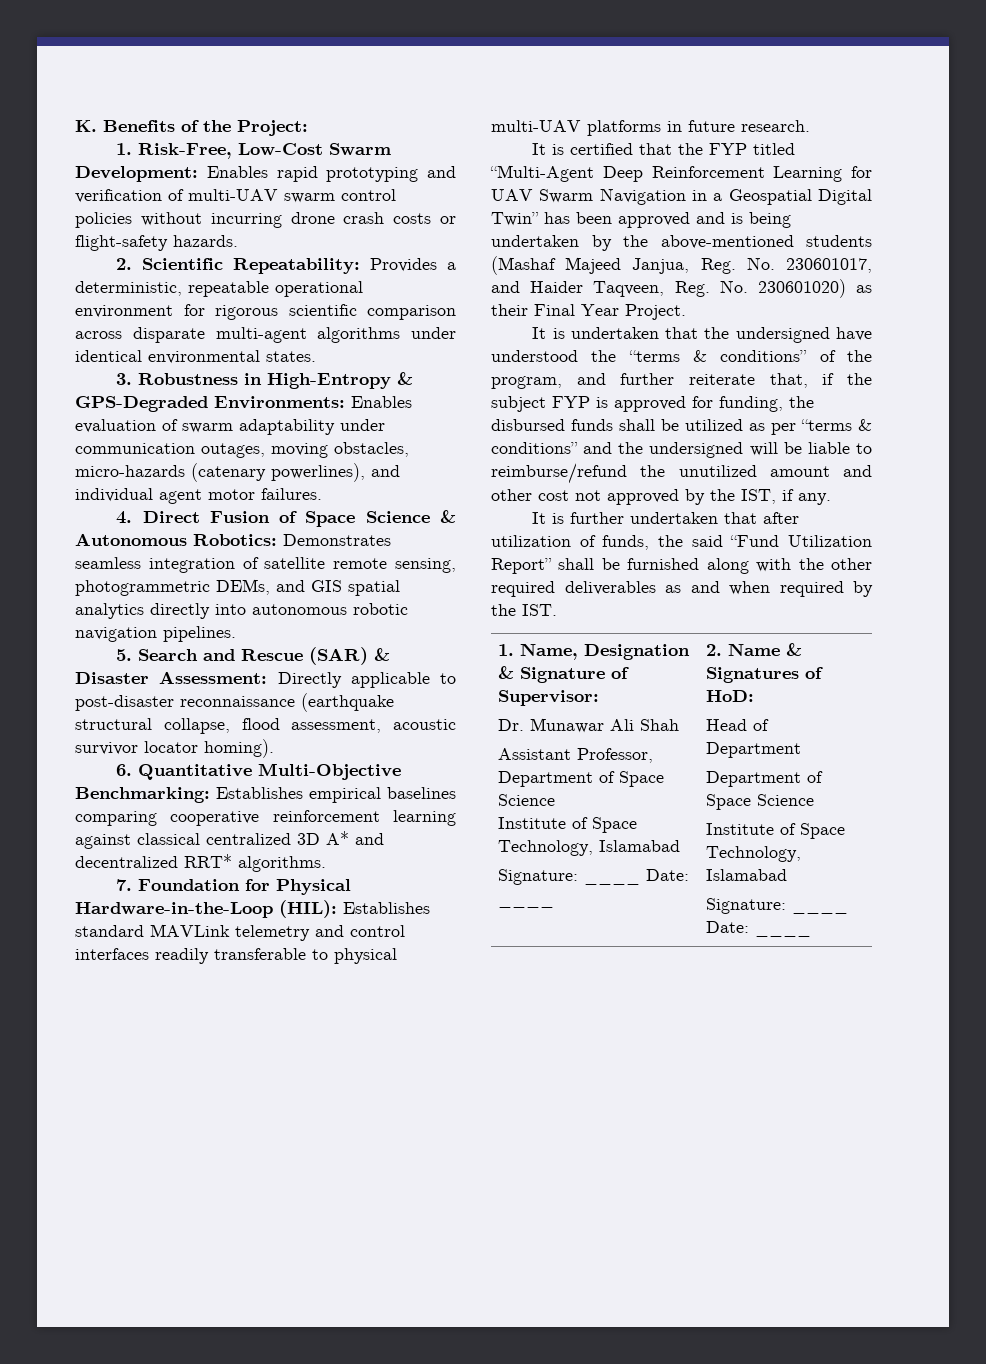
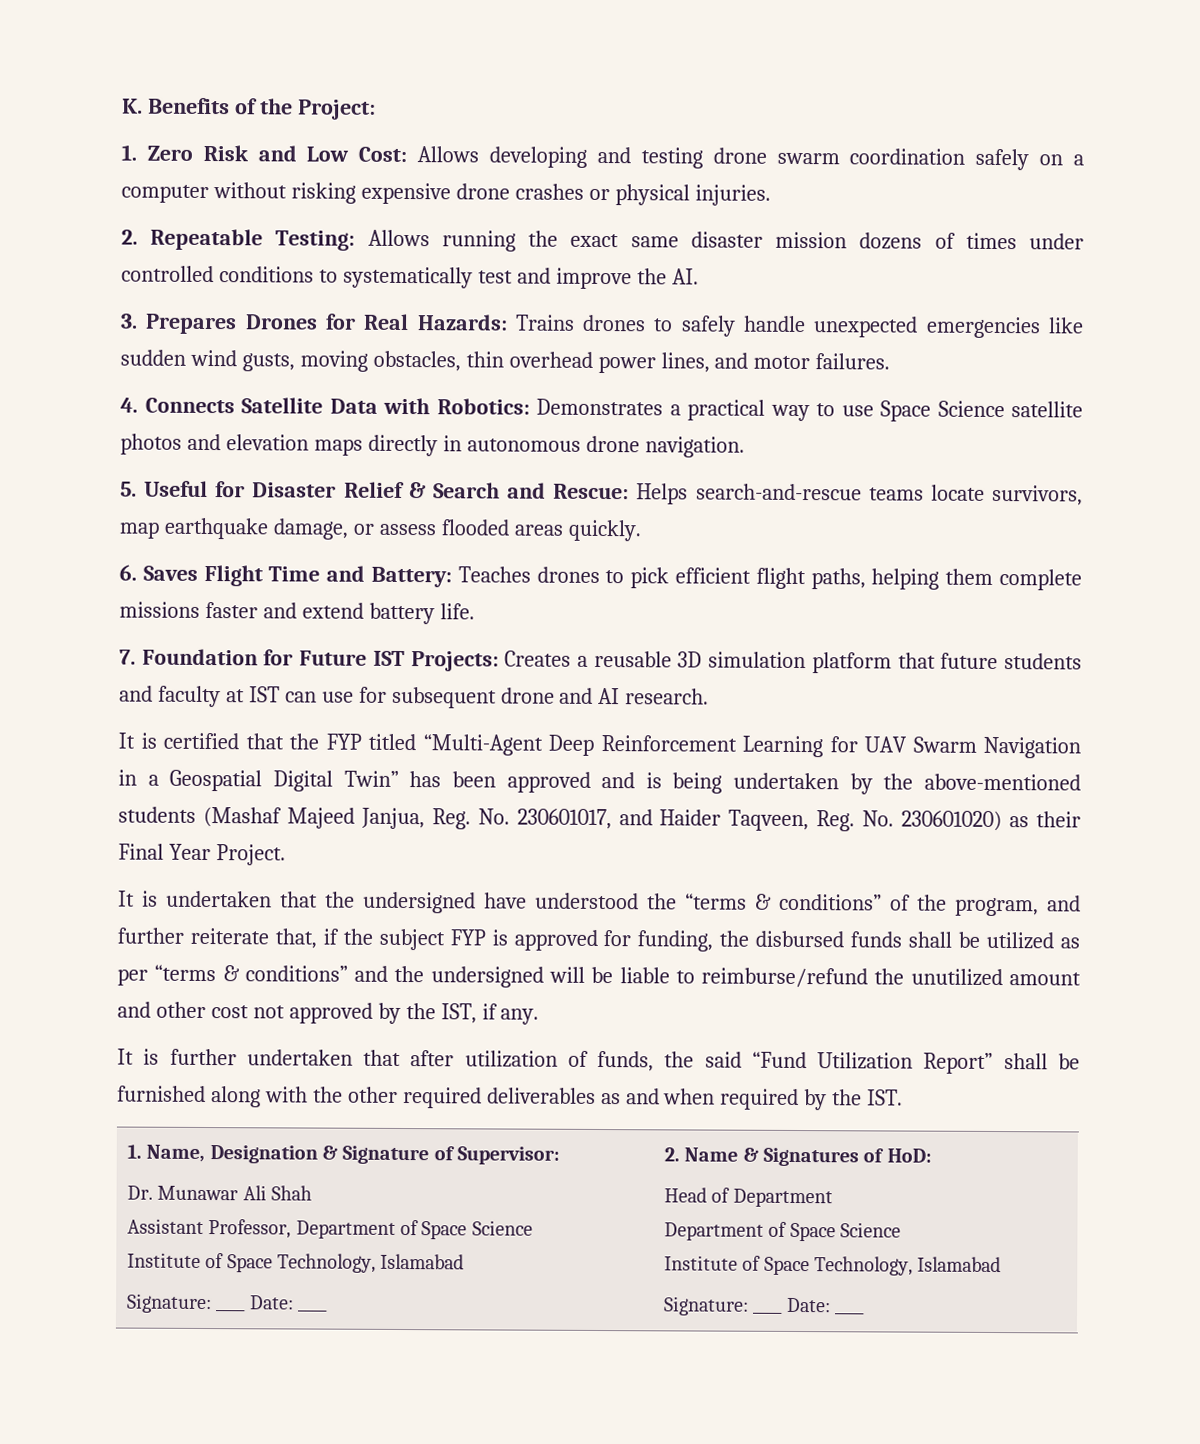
[138,143,392,159] [75,166,456,182] [75,189,396,203] [75,212,456,228] [75,235,238,251] [116,258,456,274] [75,281,363,297] [75,304,456,320] [75,327,456,343] [75,350,316,364] [116,372,414,389] [75,396,412,412] [75,419,385,435] [75,442,409,458] [75,463,400,482] [75,488,322,504] [116,510,456,527] [75,533,391,546] [75,557,457,573] [75,579,400,596] [75,603,408,619] [75,626,236,642] [116,647,391,665] [75,671,456,688] [75,693,394,712] [75,718,456,734] [75,739,274,758] [116,763,402,780] [75,787,456,803] [75,810,456,826] [75,831,384,849] [75,854,326,872] [116,879,352,895] [75,900,430,918] [75,924,405,941] [75,948,397,964] [491,120,735,136] Risk-Free, Low-Cost Swarm Development: Enables rapid prototyping and verification of multi-UAV swarm control policies without incurring drone crash costs or flight-safety hazards. // 2. Scientific Repeatability: Provides a deterministic, repeatable operational environment for rigorous scientific comparison across disparate multi-agent algorithms under identical environmental states. // 3. Robustness in High-Entropy & GPS-Degraded Environments: Enables evaluation of swarm adaptability under communication outages, moving obstacles, micro-hazards (catenary powerlines), and individual agent motor failures. // 4. Direct Fusion of Space Science & Autonomous Robotics: Demonstrates seamless integration of satellite remote sensing, photogrammetric DEMs, and GIS spatial analytics directly into autonomous robotic navigation pipelines. // 5. Search and Rescue (SAR) & Disaster Assessment: Directly applicable to post-disaster reconnaissance (earthquake structural collapse, flood assessment, acoustic survivor locator homing). // 6. Quantitative Multi-Objective Benchmarking: Establishes empirical baselines comparing cooperative reinforcement learning against classical centralized 3D A* and decentralized RRT* algorithms. // 7. Foundation for Physical Hardware-in-the-Loop (HIL): Establishes standard MAVLink telemetry and control interfaces readily transferable to physical multi-UAV platforms in future -> [146,144,1084,171] [121,182,771,206] [121,228,1085,252] [121,265,699,290] [120,313,1084,339] [120,349,891,374] [120,397,1083,422] [120,433,745,458] [120,480,1083,506] [119,517,642,542] [119,564,1082,591] [119,601,475,625] [119,648,1082,674] [119,685,621,709] Zero Risk and Low Cost: Allows developing and testing drone swarm coordination safely on a computer without risking expensive drone crashes or physical injuries. // 2. Repeatable Testing: Allows running the exact same disaster mission dozens of times under controlled conditions to systematically test and improve the AI. // 3. Prepares Drones for Real Hazards: Trains drones to safely handle unexpected emergencies like sudden wind gusts, moving obstacles, thin overhead power lines, and motor failures. // 4. Connects Satellite Data with Robotics: Demonstrates a practical way to use Space Science satellite photos and elevation maps directly in autonomous drone navigation. // 5. Useful for Disaster Relief & Search and Rescue: Helps search-and-rescue teams locate survivors, map earthquake damage, or assess flooded areas quickly. // 6. Saves Flight Time and Battery: Teaches drones to pick efficient flight paths, helping them complete missions faster and extend battery life. // 7. Foundation for Future IST Projects: Creates a reusable 3D simulation platform that future students and faculty at IST can use for subsequent drone and AI

